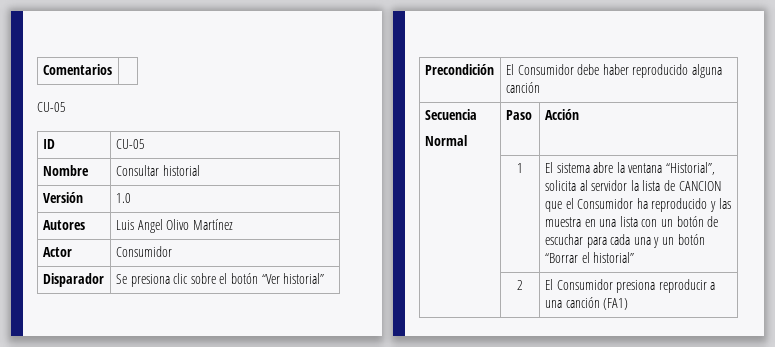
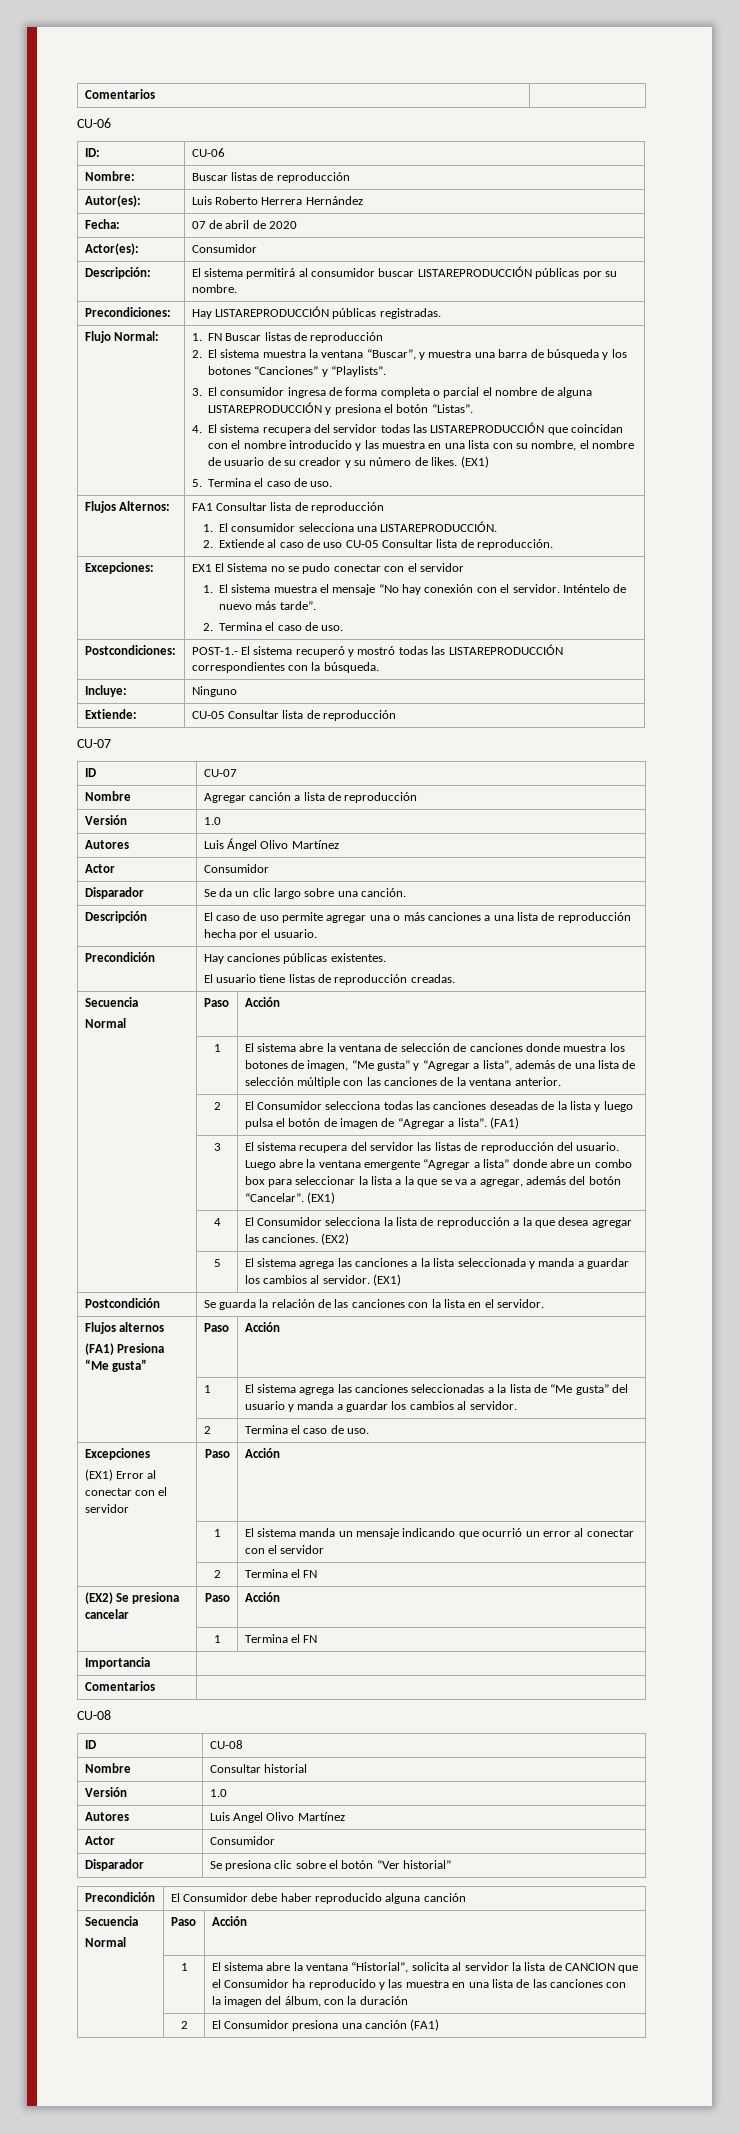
[42,64,112,75] [37,102,66,112] [42,139,55,149] [115,139,145,149] Comentarios | // CU-05 // ID | CU-05 -> [84,89,155,99] [77,118,111,128] [84,148,100,157] [191,148,225,157] [84,171,135,181] [191,172,350,183] [84,195,141,207] [191,196,363,205] [84,219,120,229] [191,220,298,229] [84,243,139,255] [191,244,257,253] [84,267,151,279] [191,266,617,279] [191,284,237,293] [84,307,171,317] [191,306,441,319] [84,331,159,343] [191,332,384,343] [191,349,627,360] [207,366,386,377] [191,387,592,398] [207,402,473,415] [191,422,624,435] [207,440,635,451] [207,456,489,468] [191,478,333,487] [84,501,170,513] [191,502,385,513] [202,521,498,532] [202,539,554,550] [84,562,154,574] [191,563,464,574] [202,584,627,595] [218,601,316,610] [202,622,344,631] [84,645,176,655] [191,644,563,657] [191,662,379,673] [84,685,127,697] [191,686,237,697] [84,709,137,719] [191,710,397,721] [77,739,111,748] [84,768,96,777] [203,769,237,777] [84,791,131,801] [203,792,418,803] [84,815,127,825] [203,817,221,825] [84,840,129,849] [203,838,339,851] [84,864,115,873] [203,864,269,873] [84,887,144,899] [203,888,407,899] [84,911,147,923] [203,912,631,923] [203,929,317,940] [84,952,155,962] [203,953,386,964] [203,974,455,985] [84,997,138,1007] [84,1018,126,1028] [203,998,229,1007] [244,997,280,1007] [213,1044,221,1052] [244,1043,625,1052] [244,1060,636,1071] [244,1077,561,1088] [213,1102,221,1110] [244,1101,633,1112] [244,1117,519,1129] [213,1143,221,1151] [244,1142,620,1153] [244,1159,632,1170] [244,1176,621,1187] [244,1192,335,1204] [213,1218,221,1226] [244,1217,632,1228] [244,1233,350,1245] [213,1259,221,1267] [244,1258,630,1269] [244,1274,402,1286] [84,1298,160,1308] [203,1299,545,1310] [84,1322,164,1334] [84,1343,164,1355] [84,1359,147,1372] [203,1323,229,1332] [244,1322,280,1332] [203,1385,211,1393] [244,1384,629,1395] [244,1401,517,1412] [203,1426,211,1434] [244,1425,370,1434] [84,1448,150,1460] [84,1469,157,1481] [84,1487,168,1496] [84,1504,129,1513] [204,1449,230,1458] [244,1448,280,1458] [213,1529,221,1537] [244,1528,634,1539] [244,1545,325,1554] [213,1570,221,1578] [244,1569,318,1578] [84,1592,180,1604] [84,1609,129,1619] [204,1593,230,1602] [244,1592,280,1602] [213,1635,221,1643] [244,1634,318,1643] [84,1657,150,1669] [84,1681,155,1691] [77,1710,111,1720] [84,1740,96,1749] [209,1740,243,1749] Comentarios | // CU-06 // ID: | CU-06 // Nombre: | Buscar listas de reproducción // Autor(es): | Luis Roberto Herrera Hernández // Fecha: | 07 de abril de 2020 // Actor(es): | Consumidor // Descripción: | El sistema permitirá al consumidor buscar LISTAREPRODUCCIÓN públicas por su nombre. // Precondiciones: | Hay LISTAREPRODUCCIÓN públicas registradas. // Flujo Normal: | 1. FN Buscar listas de reproducción // 2. El sistema muestra la ventana “Buscar”, y muestra una barra de búsqueda y los botones “Canciones” y “Playlists”. // 3. El consumidor ingresa de forma completa o parcial el nombre de alguna LISTAREPRODUCCIÓN y presiona el botón “Listas”. // 4. El sistema recupera del servidor todas las LISTAREPRODUCCIÓN que coincidan con el nombre introducido y las muestra en una lista con su nombre, el nombre de usuario de su creador y su número de likes. (EX1) // 5. Termina el caso de uso. // Flujos Alternos: | FA1 Consultar lista de reproducción // 1. El consumidor selecciona una LISTAREPRODUCCIÓN. // 2. Extiende al caso de uso CU-05 Consultar lista de reproducción. // Excepciones: | EX1 El Sistema no se pudo conectar con el servidor // 1. El sistema muestra el mensaje “No hay conexión con el servidor. Inténtelo de nuevo más tarde”. // 2. Termina el caso de uso. // Postcondiciones: | POST-1.- El sistema recuperó y mostró todas las LISTAREPRODUCCIÓN correspondientes con la búsqueda. // Incluye: | Ninguno // Extiende: | CU-05 Consultar lista de reproducción // CU-07 // ID | CU-07 // Nombre | Agregar canción a lista de reproducción // Versión | 1.0 // Autores | Luis Ángel Olivo Martínez // Actor | Consumidor // Disparador | Se da un clic largo sobre una canción. // Descripción | El caso de uso permite agregar una o más canciones a una lista de reproducción hecha por el usuario. // Precondición | Hay canciones públicas existentes. // El usuario tiene listas de reproducción creadas. // Secuencia // Normal | Paso | Acción // | 1 | El sistema abre la ventana de selección de canciones donde muestra los botones de imagen, “Me gusta” y “Agregar a lista”, además de una lista de selección múltiple con las canciones de la ventana anterior. // | 2 | El Consumidor selecciona todas las canciones deseadas de la lista y luego pulsa el botón de imagen de “Agregar a lista”. (FA1) // | 3 | El sistema recupera del servidor las listas de reproducción del usuario. Luego abre la ventana emergente “Agregar a lista” donde abre un combo box para seleccionar la lista a la que se va a agregar, además del botón “Cancelar”. (EX1) // | 4 | El Consumidor selecciona la lista de reproducción a la que desea agregar las canciones. (EX2) // | 5 | El sistema agrega las canciones a la lista seleccionada y manda a guardar los cambios al servidor. (EX1) // Postcondición | Se guarda la relación de las canciones con la lista en el servidor. // Flujos alternos // (FA1) Presiona “Me gusta” | Paso | Acción // | 1 | El sistema agrega las canciones seleccionadas a la lista de “Me gusta” del usuario y manda a guardar los cambios al servidor. // | 2 | Termina el caso de uso. // Excepciones // (EX1) Error al conectar con el servidor | Paso | Acción // | 1 | El sistema manda un mensaje indicando que ocurrió un error al conectar con el servidor // | 2 | Termina el FN // (EX2) Se presiona cancelar | Paso | Acción // | 1 | Termina el FN // Importancia | // Comentarios | // CU-08 // ID | CU-08
[641,216,719,227] [544,234,705,248] [544,252,635,263] con un botón de escuchar para cada una y un botón “Borrar el historial” -> [516,1979,627,1988] [211,1996,408,2007] de las canciones con la imagen del álbum, con la duración
[658,279,716,293] reproducir a -> (339, 2025) none

